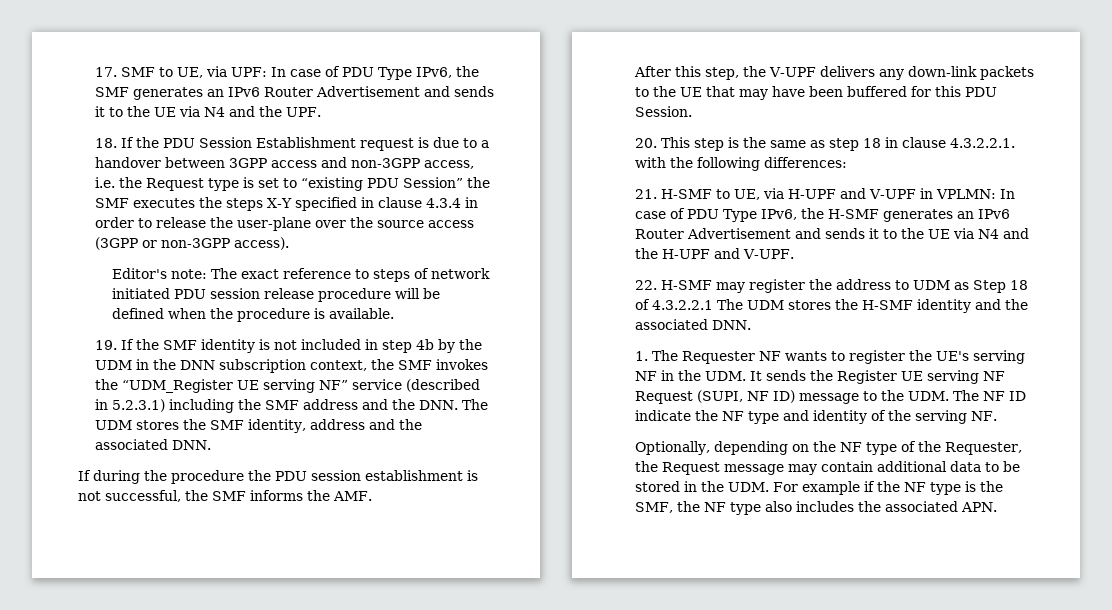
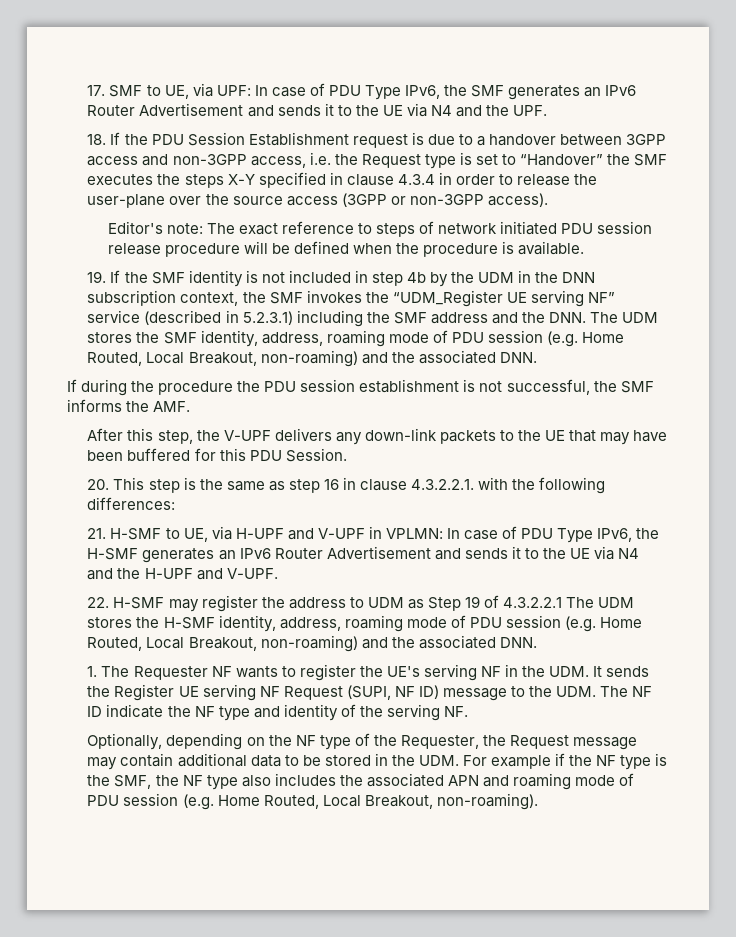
[300,177,463,191] “existing PDU Session” -> [519,154,603,166] “Handover”
[309,419,365,430] address -> [261,330,624,347] [87,350,358,367] address, roaming mode of PDU session (e.g. Home Routed, Local Breakout, non-roaming)
[862,138,881,148] 18 -> [323,479,339,490] 16
[1009,280,1028,290] 18 -> [464,596,480,608] 19
[916,299,971,313] identity -> [218,615,642,632] [87,635,358,652] identity, address, roaming mode of PDU session (e.g. Home Routed, Local Breakout, non-roaming)
[960,502,997,512] APN. -> [447,773,635,790] [87,793,538,810] APN and roaming mode of PDU session (e.g. Home Routed, Local Breakout, non-roaming).

